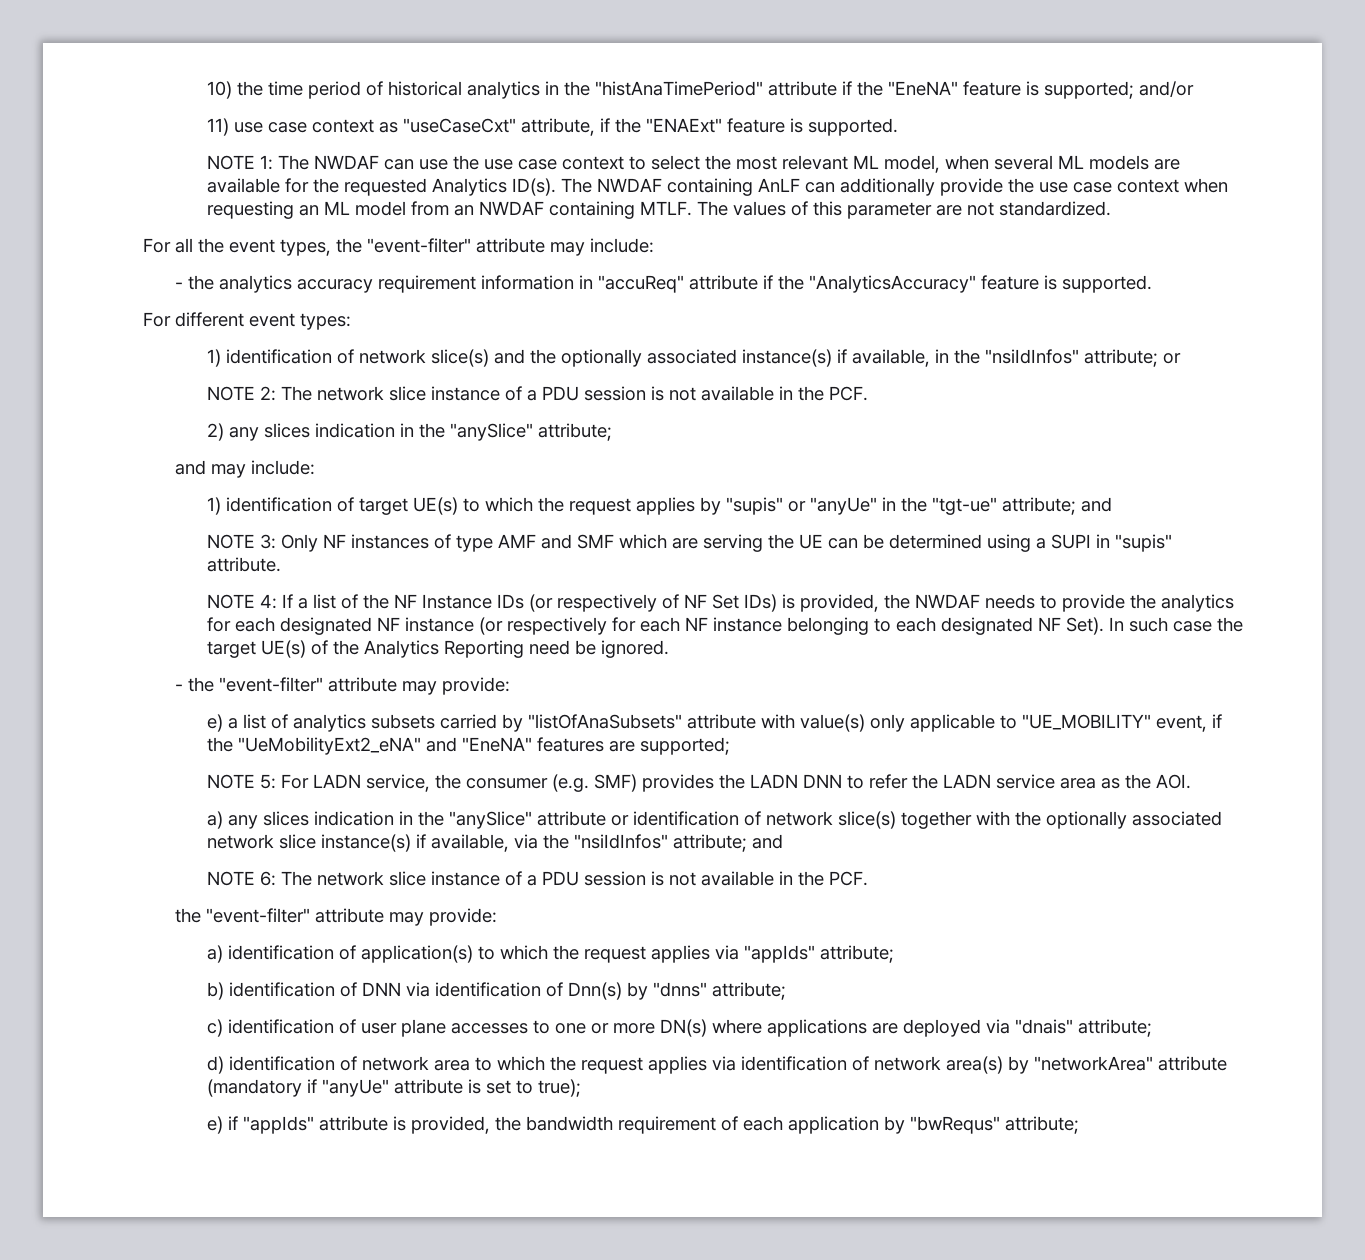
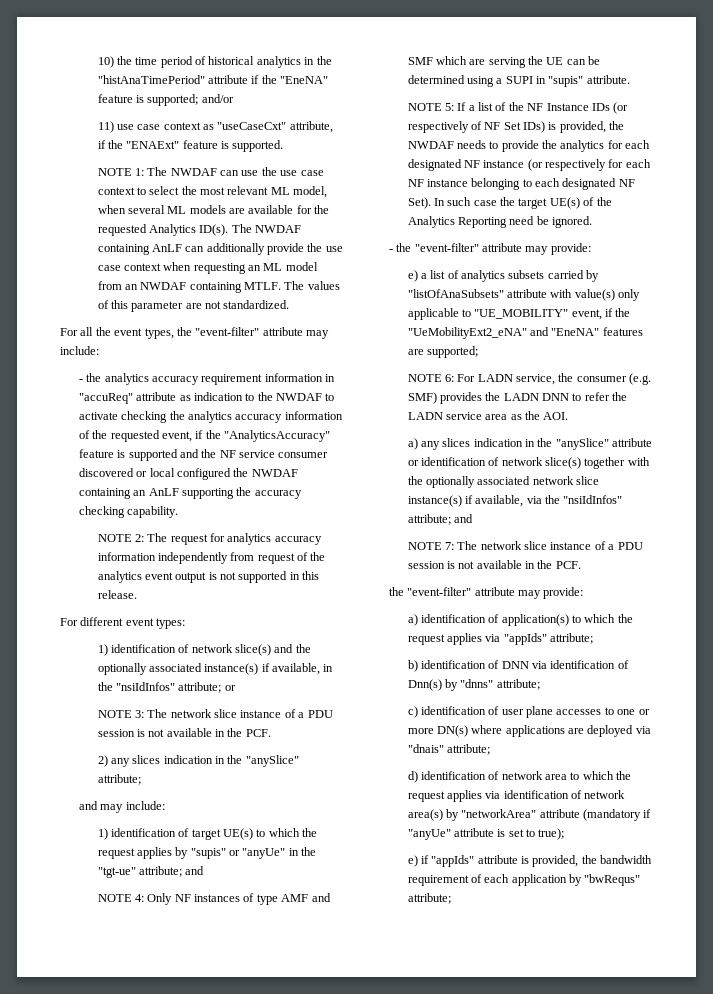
(758, 282) none -> [179,392,335,401] [78,411,343,423] [78,430,192,442] as indication to the NWDAF to activate checking the analytics accuracy information of the requested event,
[1061,275,1152,293] supported. -> [128,449,329,461] [78,468,298,480] [78,487,302,499] [78,506,179,518] [97,533,322,545] [97,552,326,564] [97,571,320,583] [97,590,137,599] supported and the NF service consumer discovered or local configured the NWDAF containing an AnLF supporting the accuracy checking capability. // NOTE 2: The request for analytics accuracy information independently from request of the analytics event output is not supported in this release.
[259,386,276,401] 2: -> [134,710,144,718] 3:
[259,534,276,549] 3: -> [134,894,144,902] 4:
[259,594,277,609] 4: -> [444,103,454,111] 5:
[259,774,276,789] 5: -> [444,374,454,382] 6:
[259,871,276,886] 6: -> [444,542,454,550] 7:

